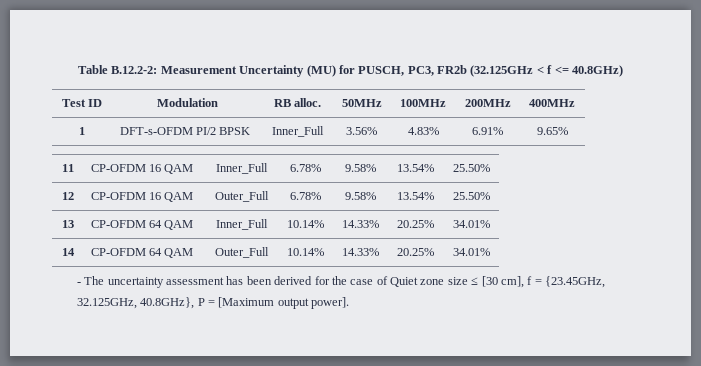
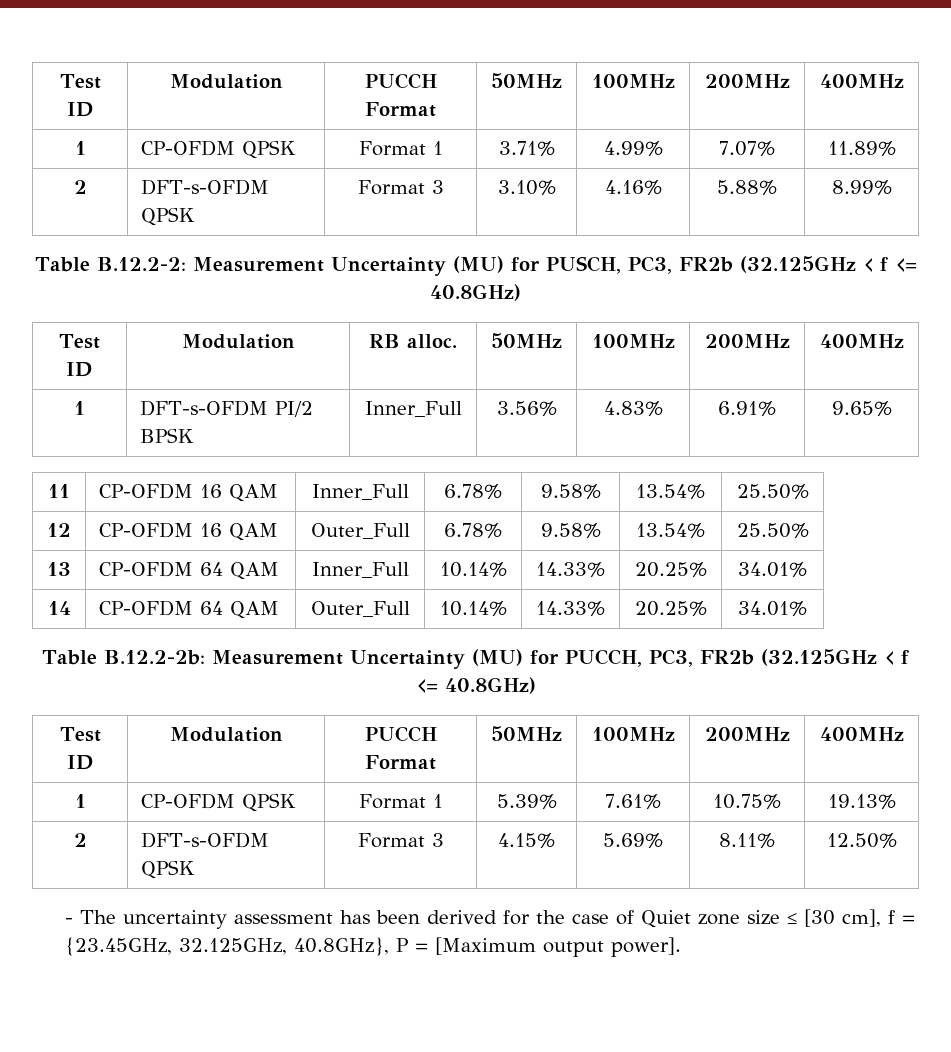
(78, 69) none -> [59,74,101,89] [66,102,94,117] [169,74,283,89] [364,73,437,89] [365,102,436,117] [491,73,562,88] [591,74,675,88] [704,74,790,88] [819,74,904,88] [74,141,86,155] [141,140,297,159] [358,141,443,156] [498,141,555,156] [603,141,663,156] [719,141,775,156] [827,141,896,156] [73,180,87,194] [141,179,270,195] [141,207,196,226] [357,180,444,195] [497,180,556,195] [604,180,662,195] [717,180,777,195] [831,180,892,195] Test ID | Modulation | PUCCH Format | 50MHz | 100MHz | 200MHz | 400MHz // 1 | CP-OFDM QPSK | Format 1 | 3.71% | 4.99% | 7.07% | 11.89% // 2 | DFT-s-OFDM QPSK | Format 3 | 3.10% | 4.16% | 5.88% | 8.99% //
(490, 252) none -> [42,649,909,669] [415,677,536,694] [59,727,101,742] [66,755,94,770] [169,727,283,742] [364,726,437,742] [365,755,436,770] [491,726,562,741] [591,727,675,741] [704,727,790,741] [819,727,904,741] [74,794,86,808] [141,793,297,812] [358,794,443,809] [496,794,557,809] [605,794,661,809] [713,794,781,809] [827,794,896,809] [73,833,87,847] [141,832,270,848] [141,860,196,879] [357,833,444,848] [498,833,555,848] [603,833,663,848] [719,833,775,848] [826,833,897,848] // Table B.12.2-2b: Measurement Uncertainty (MU) for PUCCH, PC3, FR2b (32.125GHz < f <= 40.8GHz) // Test ID | Modulation | PUCCH Format | 50MHz | 100MHz | 200MHz | 400MHz // 1 | CP-OFDM QPSK | Format 1 | 5.39% | 7.61% | 10.75% | 19.13% // 2 | DFT-s-OFDM QPSK | Format 3 | 4.15% | 5.69% | 8.11% | 12.50%

